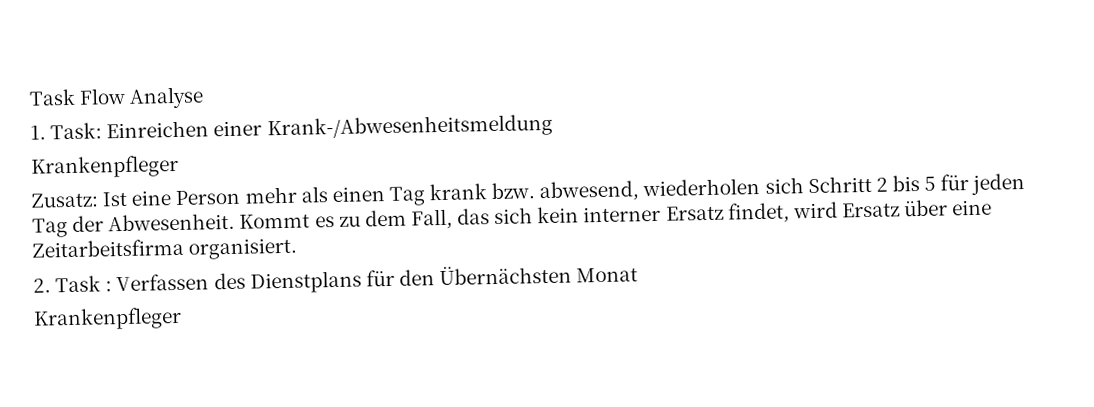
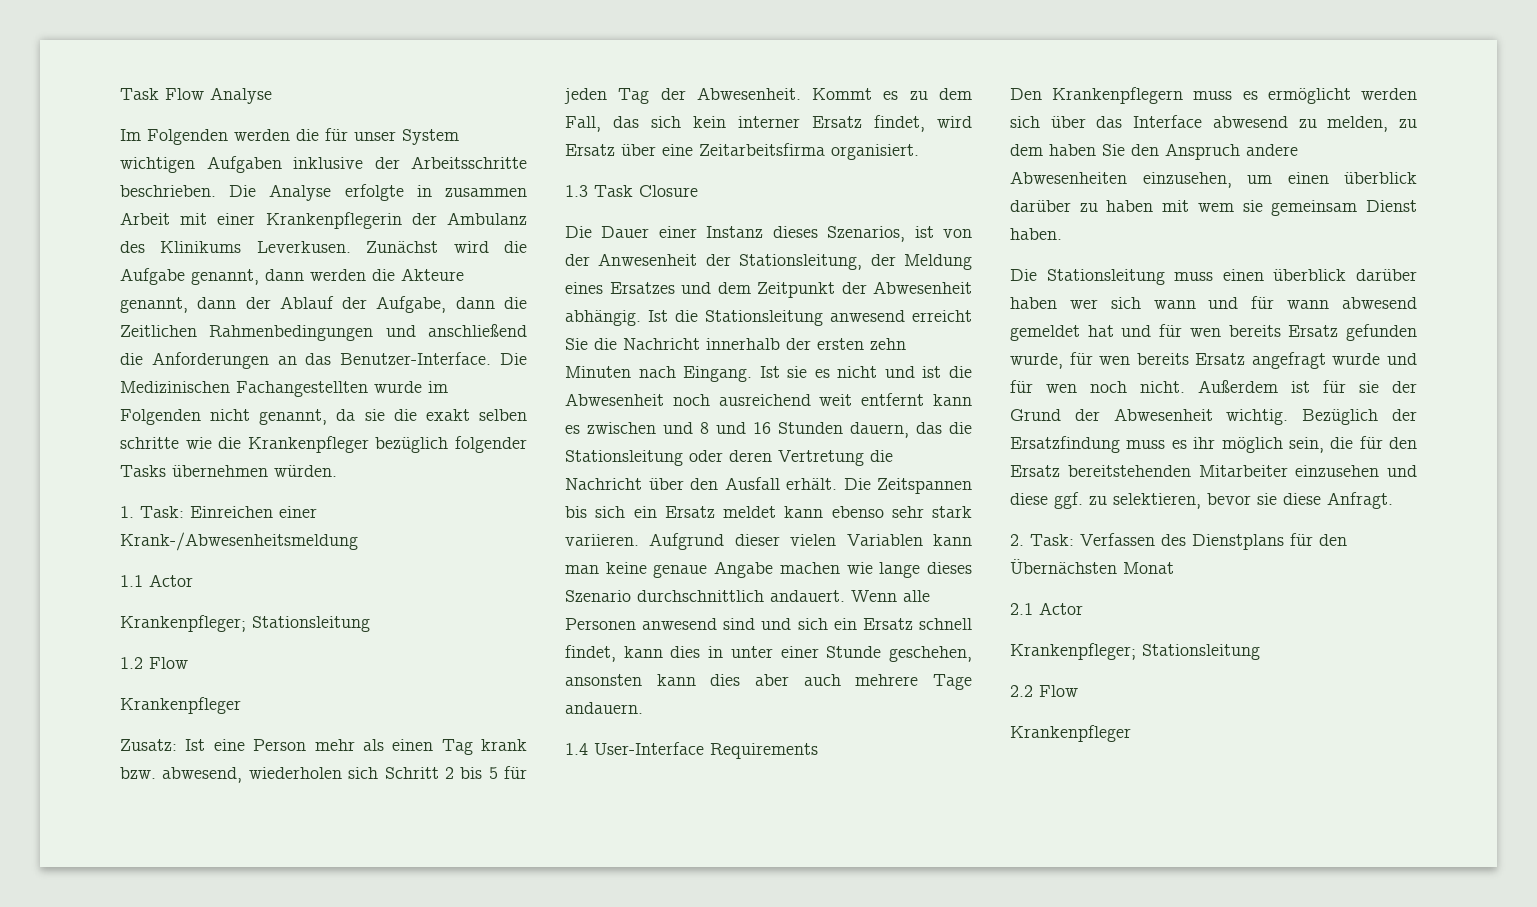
(205, 97) none -> [120,128,459,145] [120,156,527,173] [120,184,527,201] [120,212,527,229] [120,241,527,253] [120,268,464,285] [120,296,527,313] [120,324,527,341] [120,352,527,369] [120,381,448,397] [120,409,527,425] [120,436,527,453] [120,465,337,477] // Im Folgenden werden die für unser System wichtigen Aufgaben inklusive der Arbeitsschritte beschrieben. Die Analyse erfolgte in zusammen Arbeit mit einer Krankenpflegerin der Ambulanz des Klinikums Leverkusen. Zunächst wird die Aufgabe genannt, dann werden die Akteure genannt, dann der Ablauf der Aufgabe, dann die Zeitlichen Rahmenbedingungen und anschließend die Anforderungen an das Benutzer-Interface. Die Medizinischen Fachangestellten wurde im Folgenden nicht genannt, da sie die exakt selben schritte wie die Krankenpfleger bezüglich folgender Tasks übernehmen würden.
(553, 127) none -> [120,574,193,587] [120,615,370,632] [120,657,188,669] // 1.1 Actor // Krankenpfleger; Stationsleitung // 1.2 Flow
(298, 248) none -> [565,185,698,197] [565,226,972,242] [565,253,972,270] [565,281,972,298] [565,310,972,326] [565,338,906,350] [565,366,972,382] [565,393,972,406] [565,422,972,438] [565,450,893,466] [565,477,972,494] [565,506,972,518] [565,533,972,550] [565,561,972,578] [565,590,930,602] [565,618,972,630] [565,645,972,662] [565,674,972,690] [565,702,643,714] [565,742,818,759] [1010,87,1417,104] [1010,115,1417,132] [1010,143,1298,160] [1010,171,1417,188] [1010,200,1417,216] [1010,228,1062,240] [1010,269,1417,285] [1010,296,1417,309] [1010,324,1417,341] [1010,352,1417,369] [1010,380,1417,393] [1010,408,1417,425] [1010,436,1417,453] [1010,465,1417,477] [1010,492,1393,509] // 1.3 Task Closure // Die Dauer einer Instanz dieses Szenarios, ist von der Anwesenheit der Stationsleitung, der Meldung eines Ersatzes und dem Zeitpunkt der Abwesenheit abhängig. Ist die Stationsleitung anwesend erreicht Sie die Nachricht innerhalb der ersten zehn Minuten nach Eingang. Ist sie es nicht und ist die Abwesenheit noch ausreichend weit entfernt kann es zwischen und 8 und 16 Stunden dauern, das die Stationsleitung oder deren Vertretung die Nachricht über den Ausfall erhält. Die Zeitspannen bis sich ein Ersatz meldet kann ebenso sehr stark variieren. Aufgrund dieser vielen Variablen kann man keine genaue Angabe machen wie lange dieses Szenario durchschnittlich andauert. Wenn alle Personen anwesend sind und sich ein Ersatz schnell findet, kann dies in unter einer Stunde geschehen, ansonsten kann dies aber auch mehrere Tage andauern. // 1.4 User-Interface Requirements // Den Krankenpflegern muss es ermöglicht werden sich über das Interface abwesend zu melden, zu dem haben Sie den Anspruch andere Abwesenheiten einzusehen, um einen überblick darüber zu haben mit wem sie gemeinsam Dienst haben. // Die Stationsleitung muss einen überblick darüber haben wer sich wann und für wann abwesend gemeldet hat und für wen bereits Ersatz gefunden wurde, für wen bereits Ersatz angefragt wurde und für wen noch nicht. Außerdem ist für sie der Grund der Abwesenheit wichtig. Bezüglich der Ersatzfindung muss es ihr möglich sein, die für den Ersatz bereitstehenden Mitarbeiter einzusehen und diese ggf. zu selektieren, bevor sie diese Anfragt.
[55,275,113,293] Task : -> [1030,534,1074,546] Task:
(639, 275) none -> [1010,602,1083,615] [1010,643,1260,660] [1010,685,1078,697] // 2.1 Actor // Krankenpfleger; Stationsleitung // 2.2 Flow

